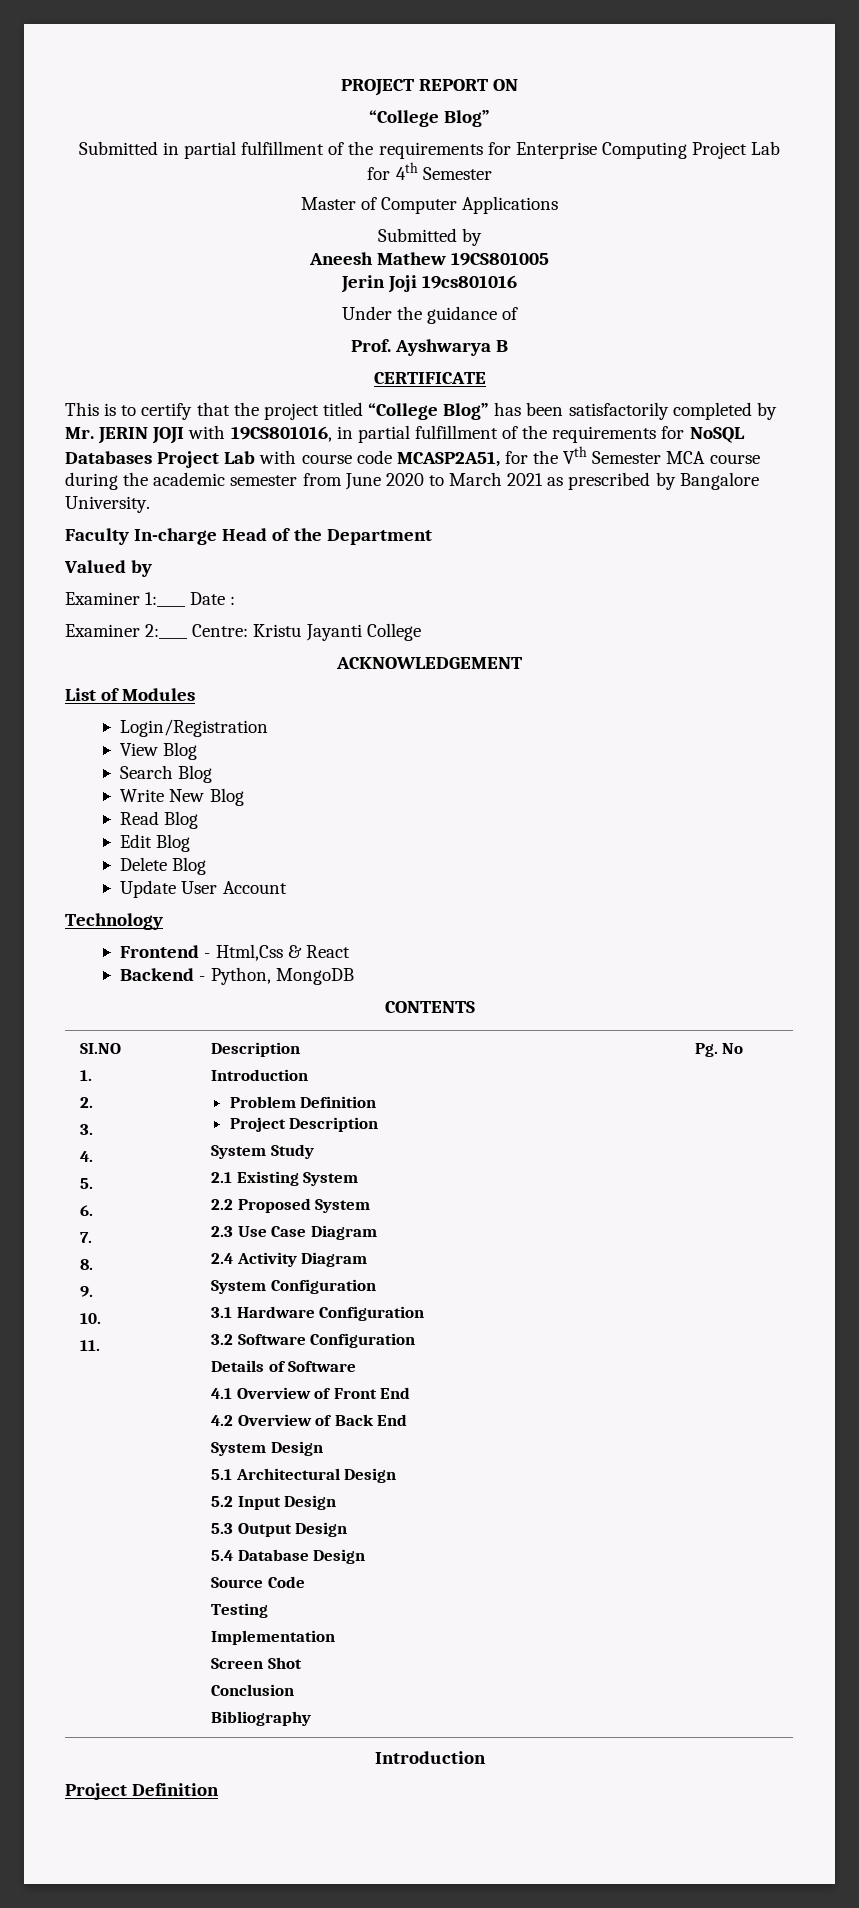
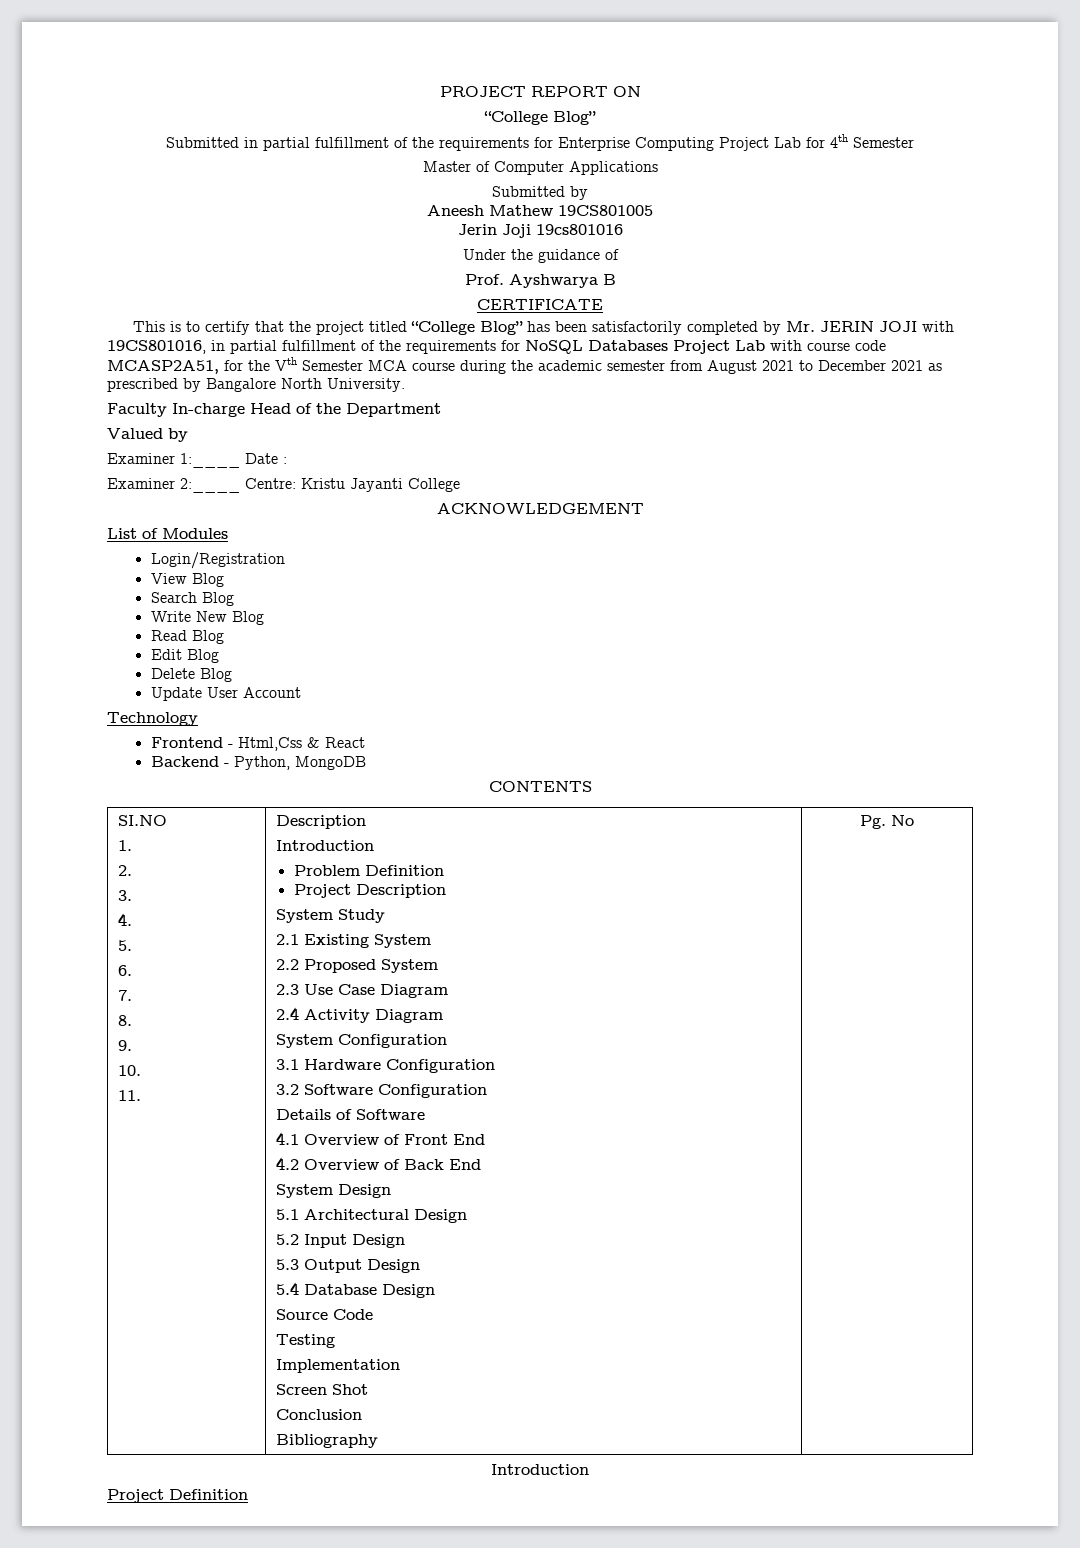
[344,472,503,490] June 2020 to March -> [707,360,886,374] August 2021 to December
(759, 481) none -> [281,378,322,389] North

